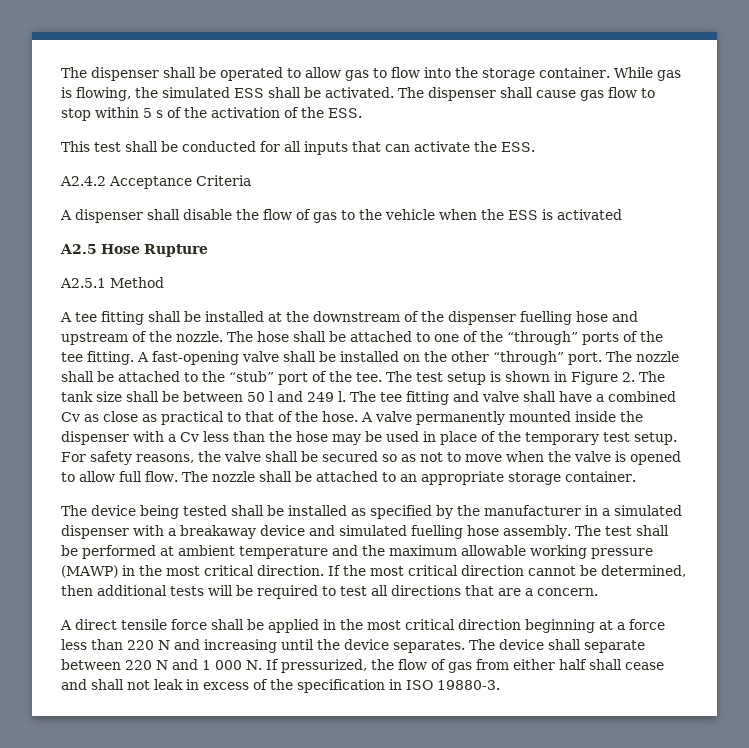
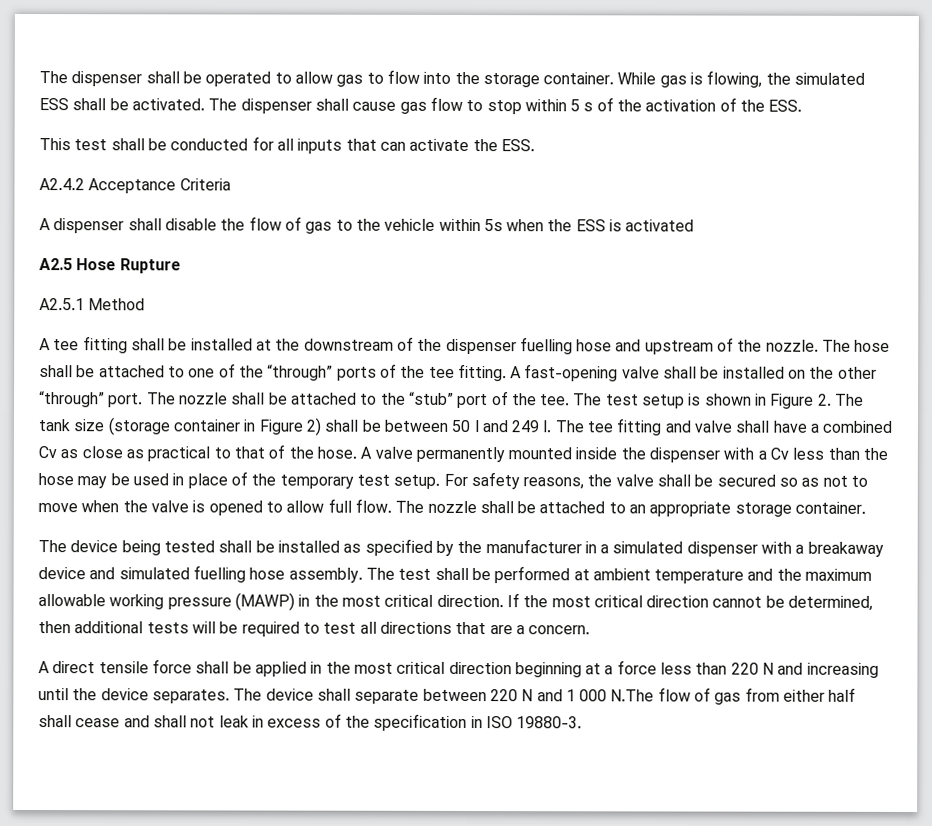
(435, 214) none -> [438,218,503,232] within 5s
(122, 396) none -> [107,417,321,436] (storage container in Figure 2)
[246,659,394,673] N. If pressurized, the -> [610,689,655,702] N.The

